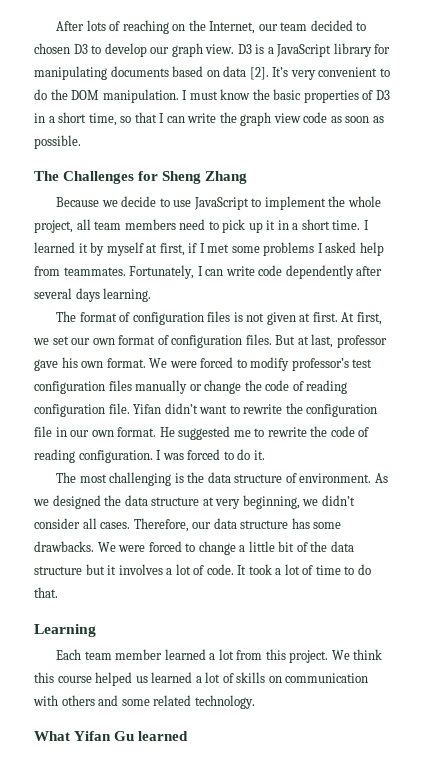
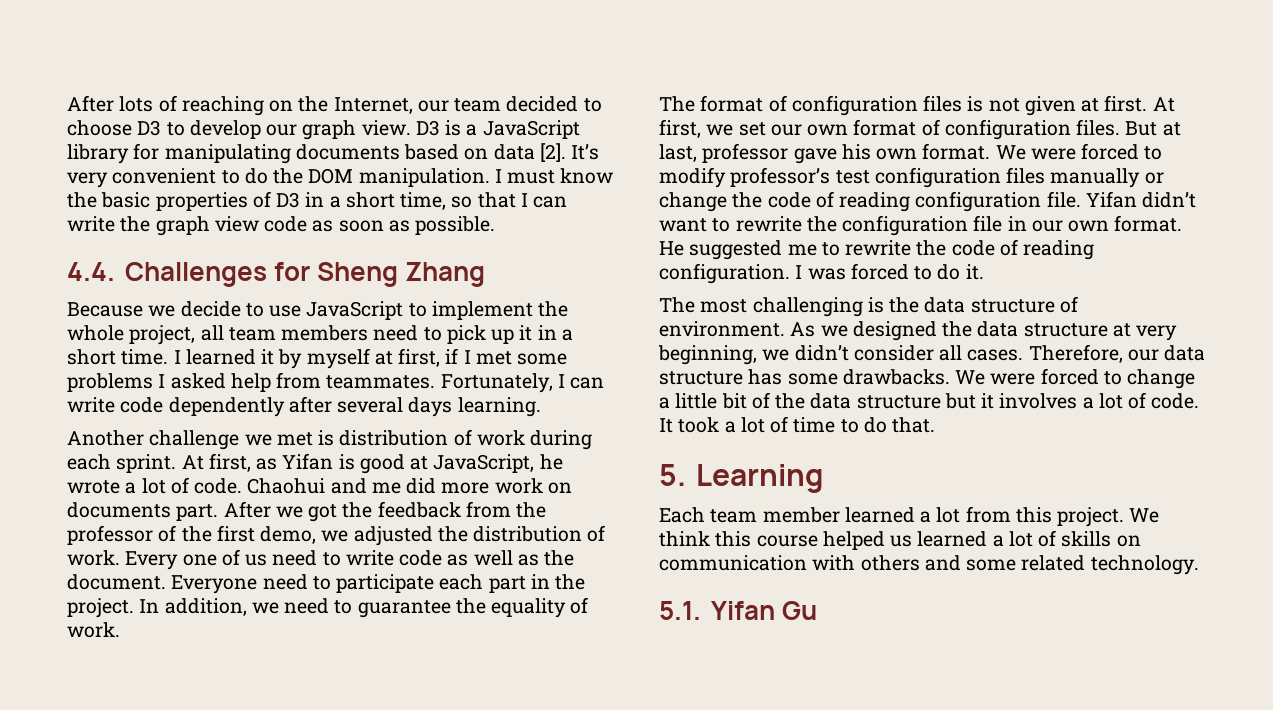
[34,43,70,54] chosen -> [67,120,132,136] choose
[34,171,59,181] The -> [67,262,115,281] 4.4.
(152, 295) none -> [67,429,593,450] [67,453,563,474] [67,477,572,494] [67,501,547,522] [67,525,606,546] [67,549,575,570] [67,574,586,594] [67,597,589,618] [67,622,120,638] // Another challenge we met is distribution of work during each sprint. At first, as Yifan is good at JavaScript, he wrote a lot of code. Chaohui and me did more work on documents part. After we got the feedback from the professor of the first demo, we adjusted the distribution of work. Every one of us need to write code as well as the document. Everyone need to participate each part in the project. In addition, we need to guarantee the equality of work.
(58, 592) none -> [659,464,686,486] 5.
[34,731,70,741] What -> [659,601,701,620] 5.1.
[138,731,189,741] learned -> (817, 610) none

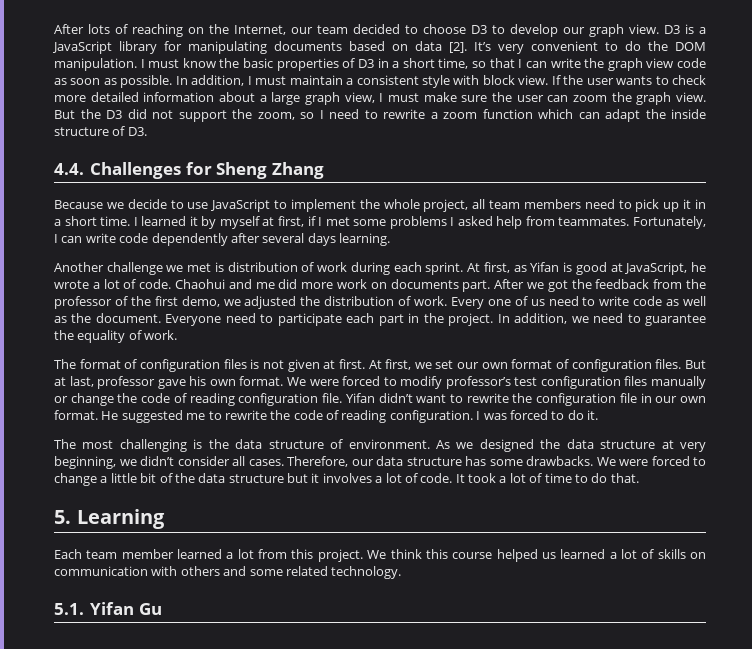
(496, 225) none -> [175,75,706,88] [54,92,706,105] [54,109,706,122] [54,126,147,136] In addition, I must maintain a consistent style with block view. If the user wants to check more detailed information about a large graph view, I must make sure the user can zoom the graph view. But the D3 did not support the zoom, so I need to rewrite a zoom function which can adapt the inside structure of D3.

